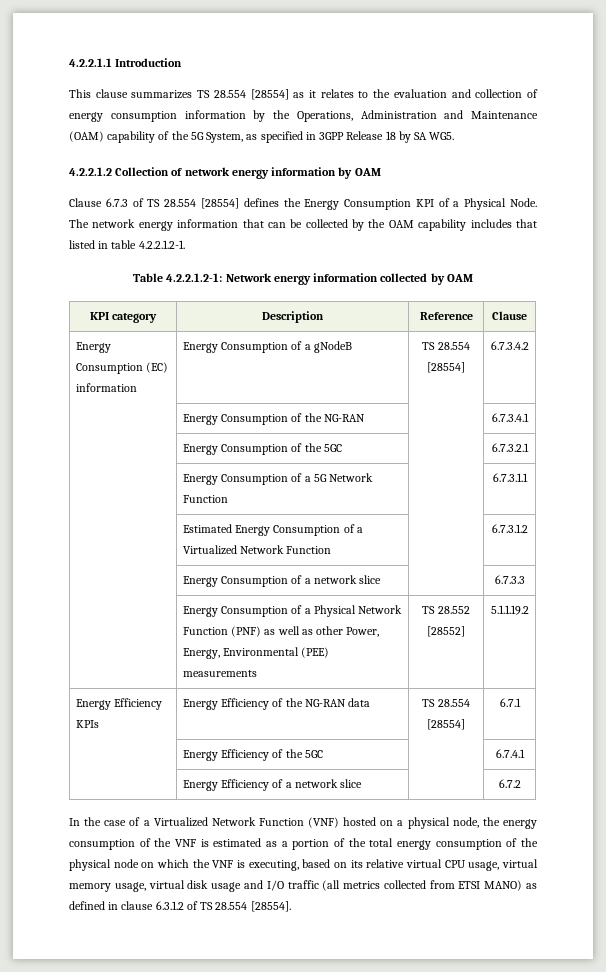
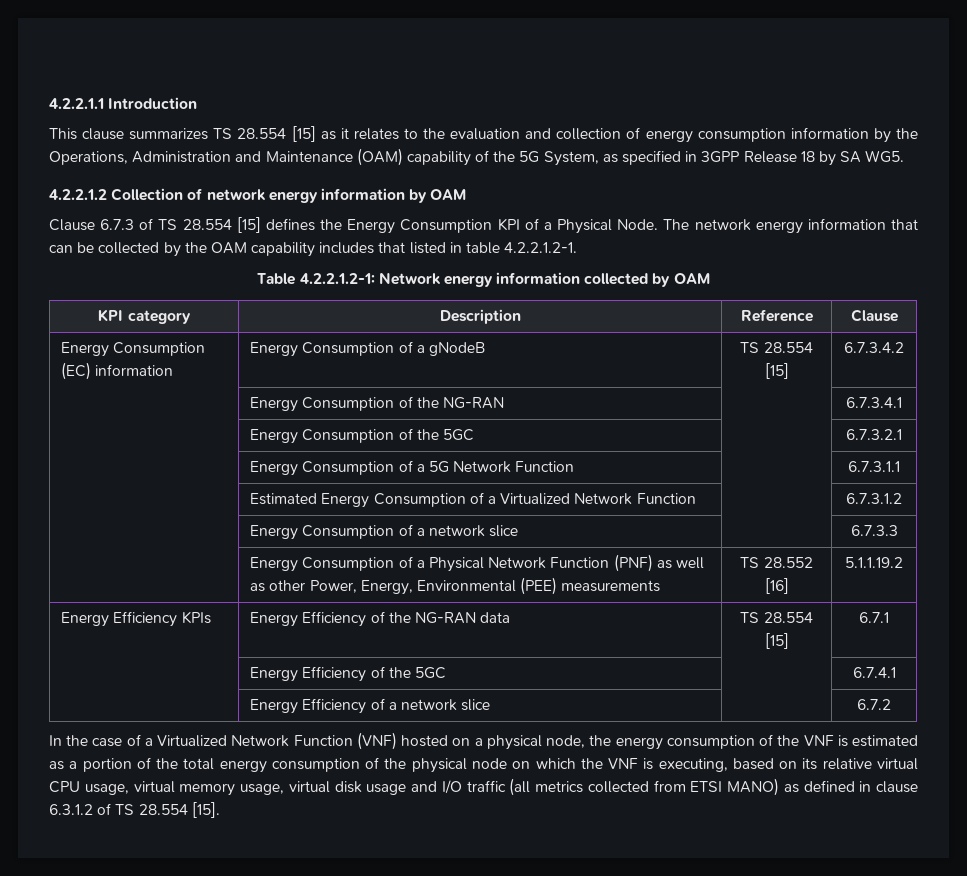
[250,89,289,100] [28554] -> [291,126,316,142] [15]
[200,198,239,209] [28554] -> [236,217,261,233] [15]
[427,362,465,373] [28554] -> [764,363,789,379] [15]
[427,626,465,637] [28552] -> [764,578,789,594] [16]
[427,719,465,730] [28554] -> [764,633,789,649] [15]
[250,901,291,912] [28554]. -> [191,802,220,818] [15].

